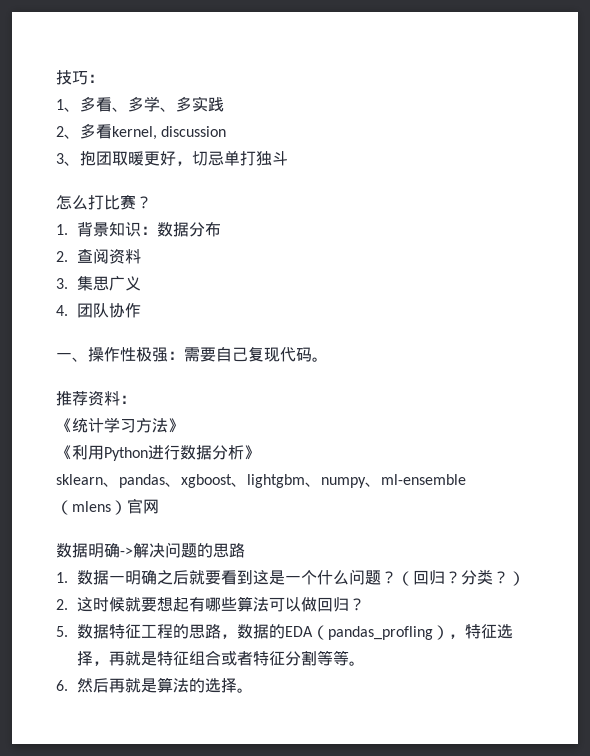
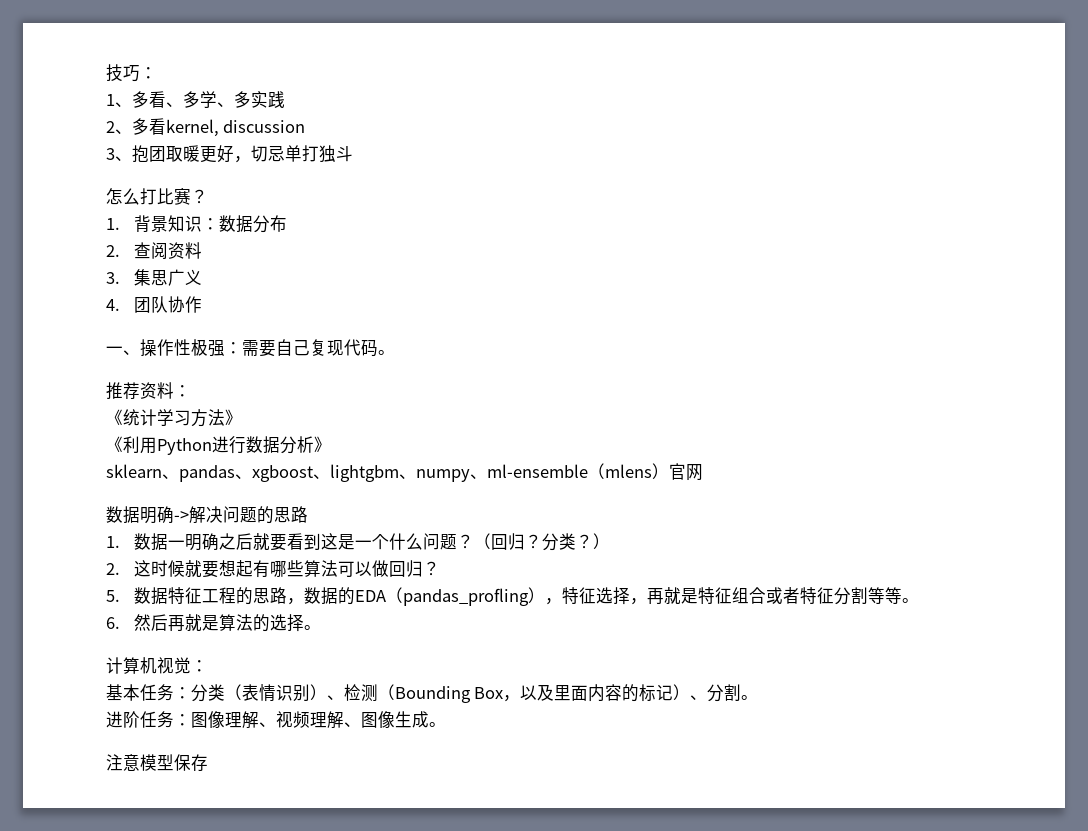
(253, 690) none -> [106,657,208,674] [106,684,759,703] [106,711,446,729] [106,754,208,771] // 计算机视觉： // 基本任务：分类（表情识别）、检测（Bounding Box，以及里面内容的标记）、分割。 // 进阶任务：图像理解、视频理解、图像生成。 // 注意模型保存

